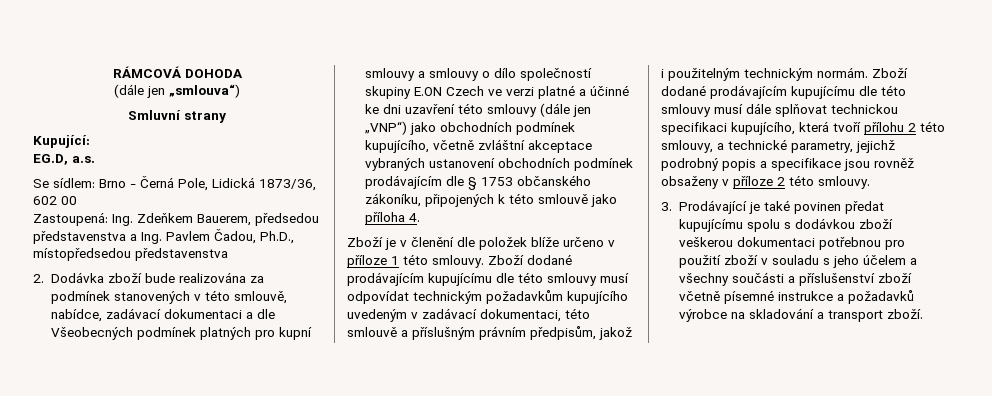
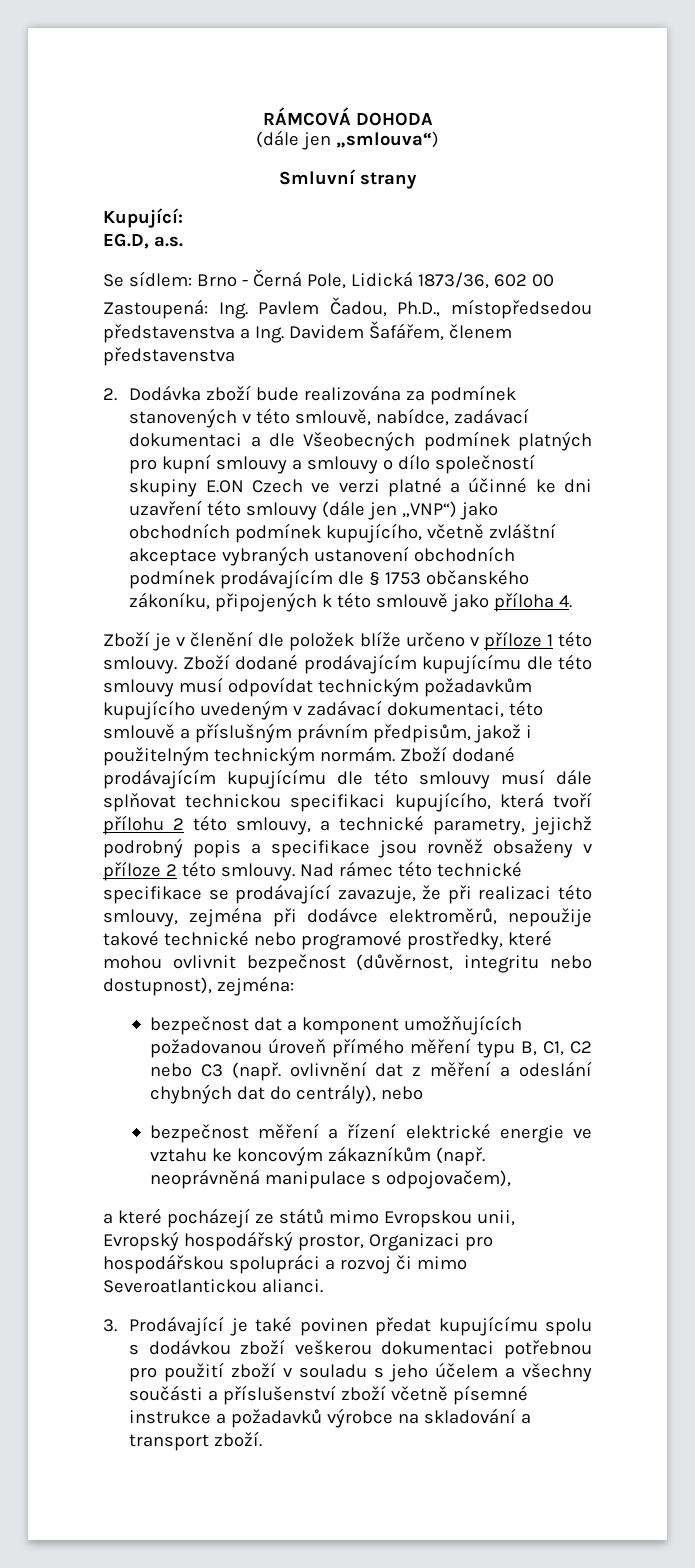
[137,213,319,226] [33,231,162,244] Zdeňkem Bauerem, předsedou představenstva a Ing. -> (248, 310) none
(228, 254) none -> [239,321,512,343] [103,347,235,366] a Ing. Davidem Šafářem, členem představenstva
(870, 182) none -> [299,861,522,877] [103,884,592,904] [103,907,592,927] [103,930,552,950] [103,954,592,973] [103,976,294,996] [149,1015,522,1035] [149,1038,592,1058] [149,1061,592,1081] [149,1084,423,1104] [149,1123,592,1143] [149,1146,485,1166] [149,1169,511,1189] [103,1208,515,1228] [103,1231,493,1251] [103,1254,467,1274] [103,1279,323,1293] Nad rámec této technické specifikace se prodávající zavazuje, že při realizaci této smlouvy, zejména při dodávce elektroměrů, nepoužije takové technické nebo programové prostředky, které mohou ovlivnit bezpečnost (důvěrnost, integritu nebo dostupnost), zejména: // bezpečnost dat a komponent umožňujících požadovanou úroveň přímého měření typu B, C1, C2 nebo C3 (např. ovlivnění dat z měření a odeslání chybných dat do centrály), nebo // bezpečnost měření a řízení elektrické energie ve vztahu ke koncovým zákazníkům (např. neoprávněná manipulace s odpojovačem), // a které pocházejí ze států mimo Evropskou unii, Evropský hospodářský prostor, Organizaci pro hospodářskou spolupráci a rozvoj či mimo Severoatlantickou alianci.

